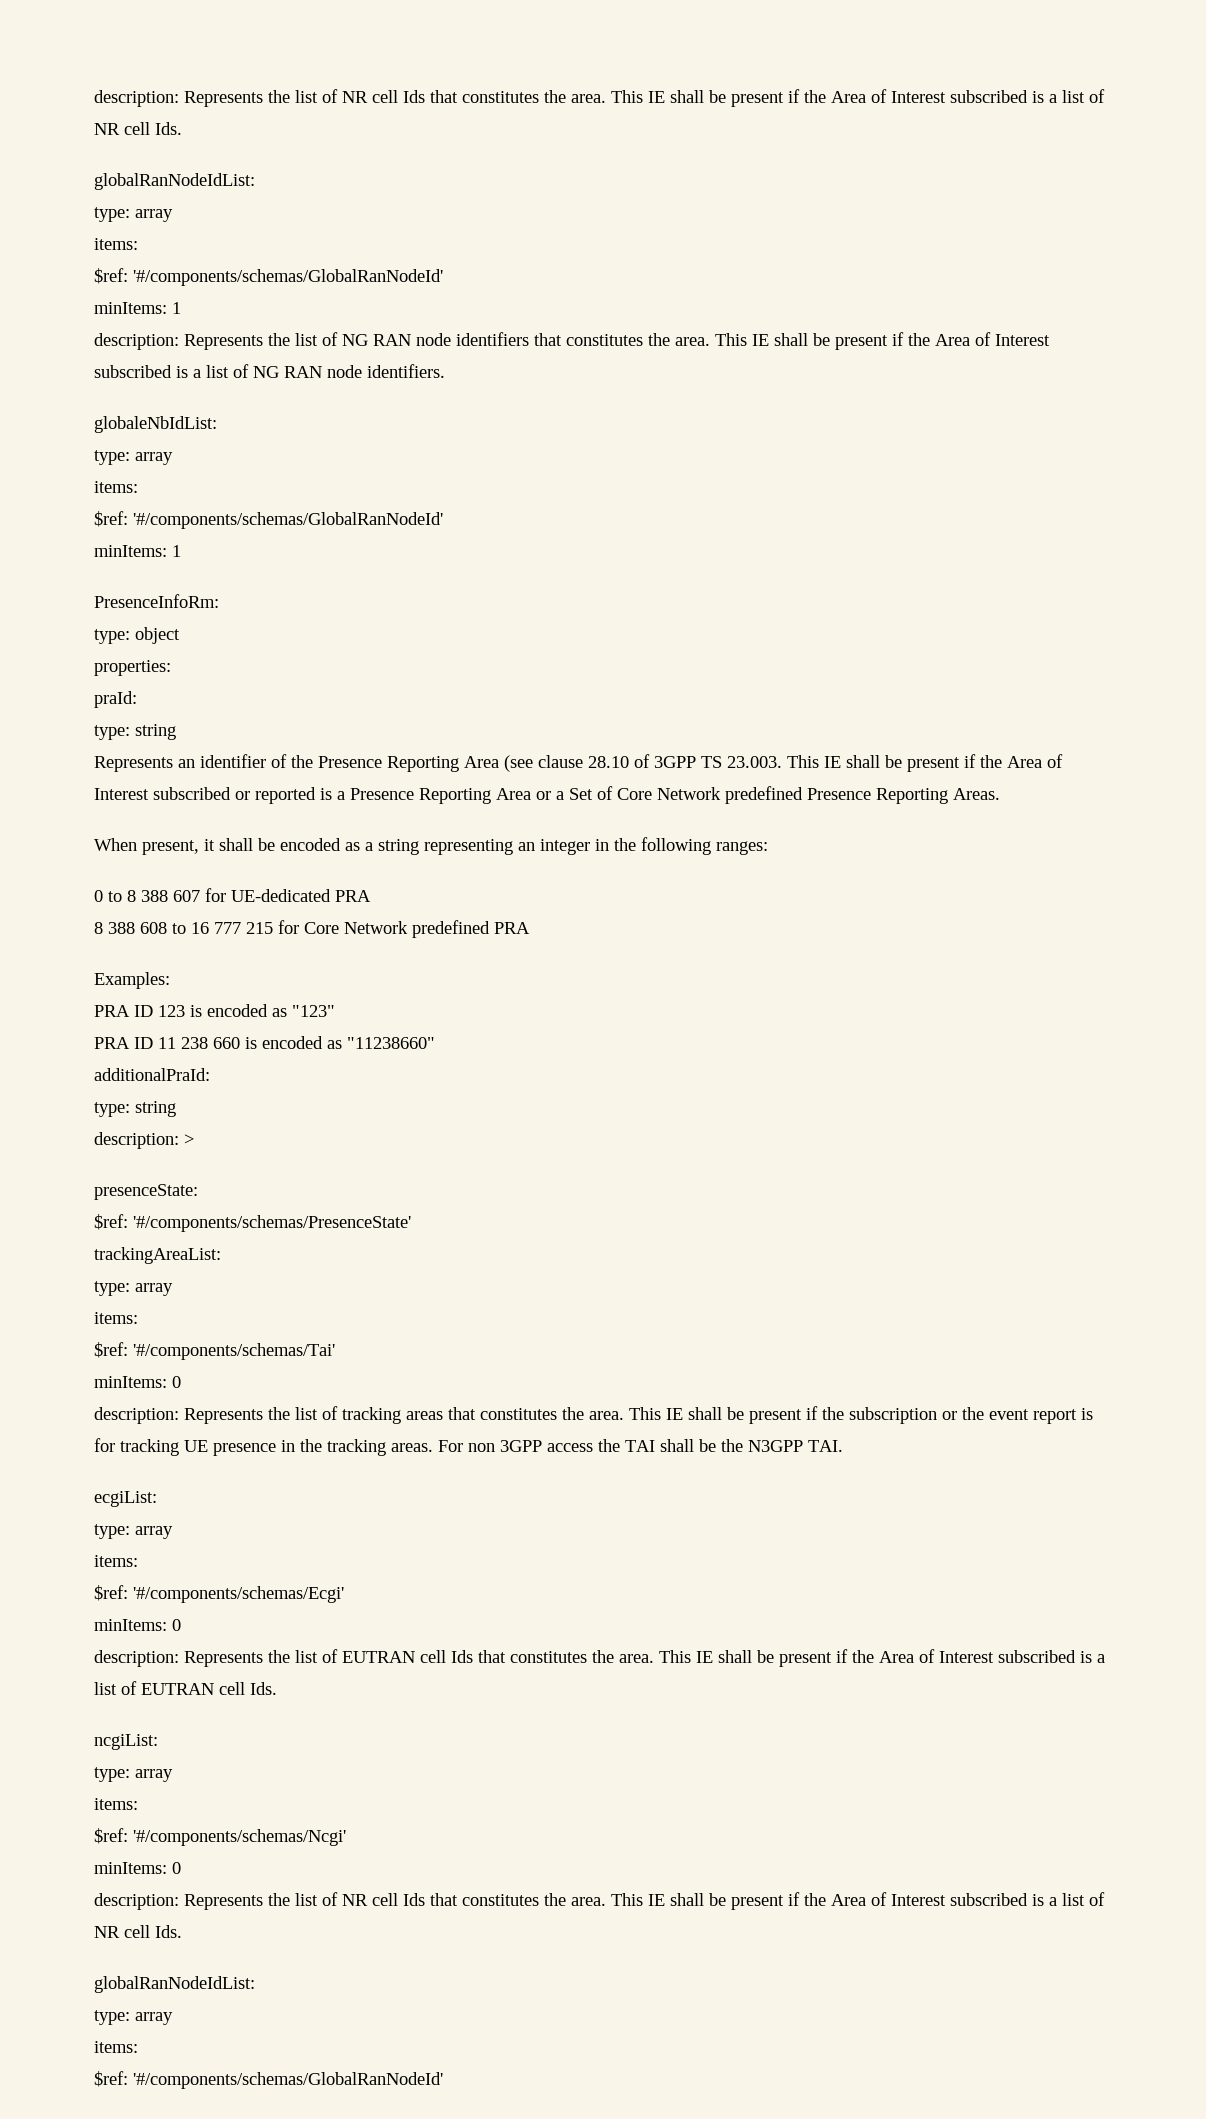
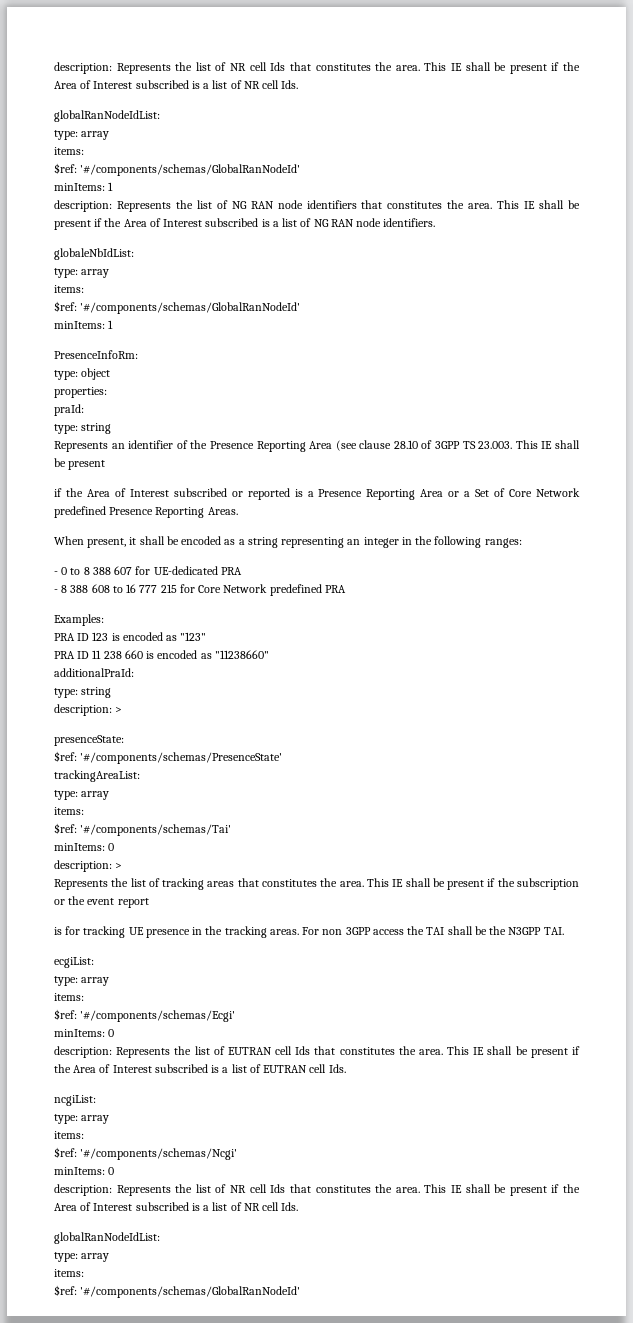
(960, 764) none -> (106, 465) //
(768, 848) none -> [54,571,58,575] -
(371, 896) none -> [54,589,58,593] -
(179, 1415) none -> [115,863,123,869] > //
(1077, 1416) none -> (149, 903) //

